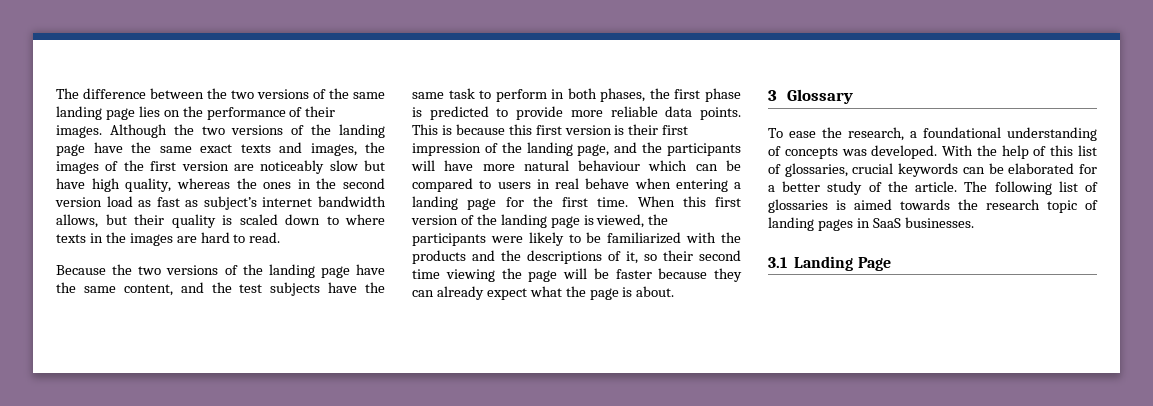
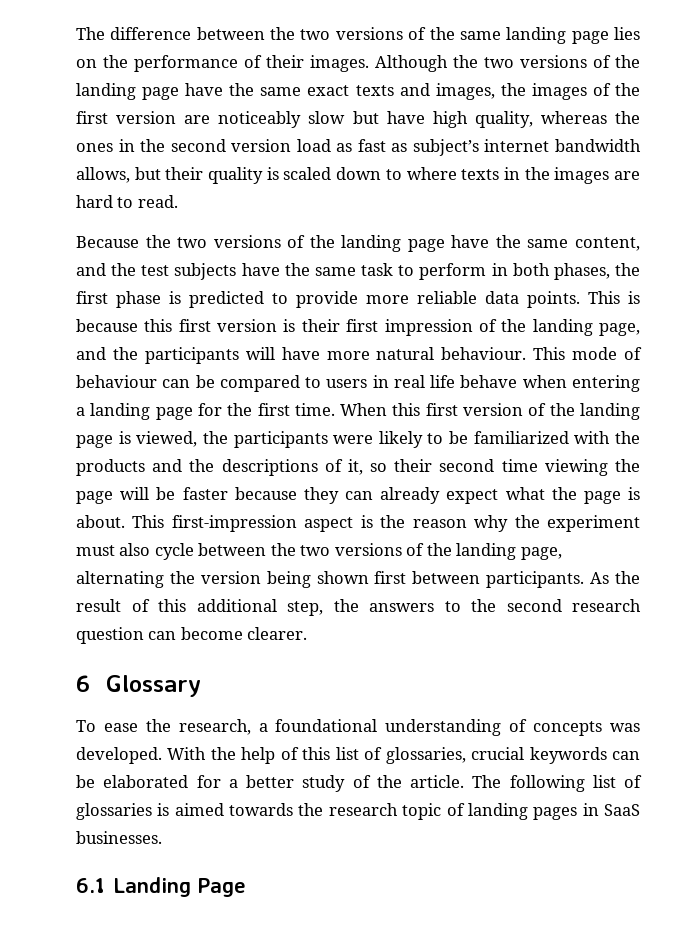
[578,160,688,171] behaviour which -> [441,347,642,360] [76,375,157,388] behaviour. This mode of behaviour
(579, 183) none -> [430,375,456,388] life
[768,90,777,101] // 3 -> [132,515,640,532] [76,543,562,560] [76,571,641,588] [76,599,641,616] [76,627,308,644] [76,675,90,692] This first-impression aspect is the reason why the experiment must also cycle between the two versions of the landing page, alternating the version being shown first between participants. As the result of this additional step, the answers to the second research question can become clearer. // 6
[768,257,787,268] 3.1 -> [76,878,105,893] 6.1

